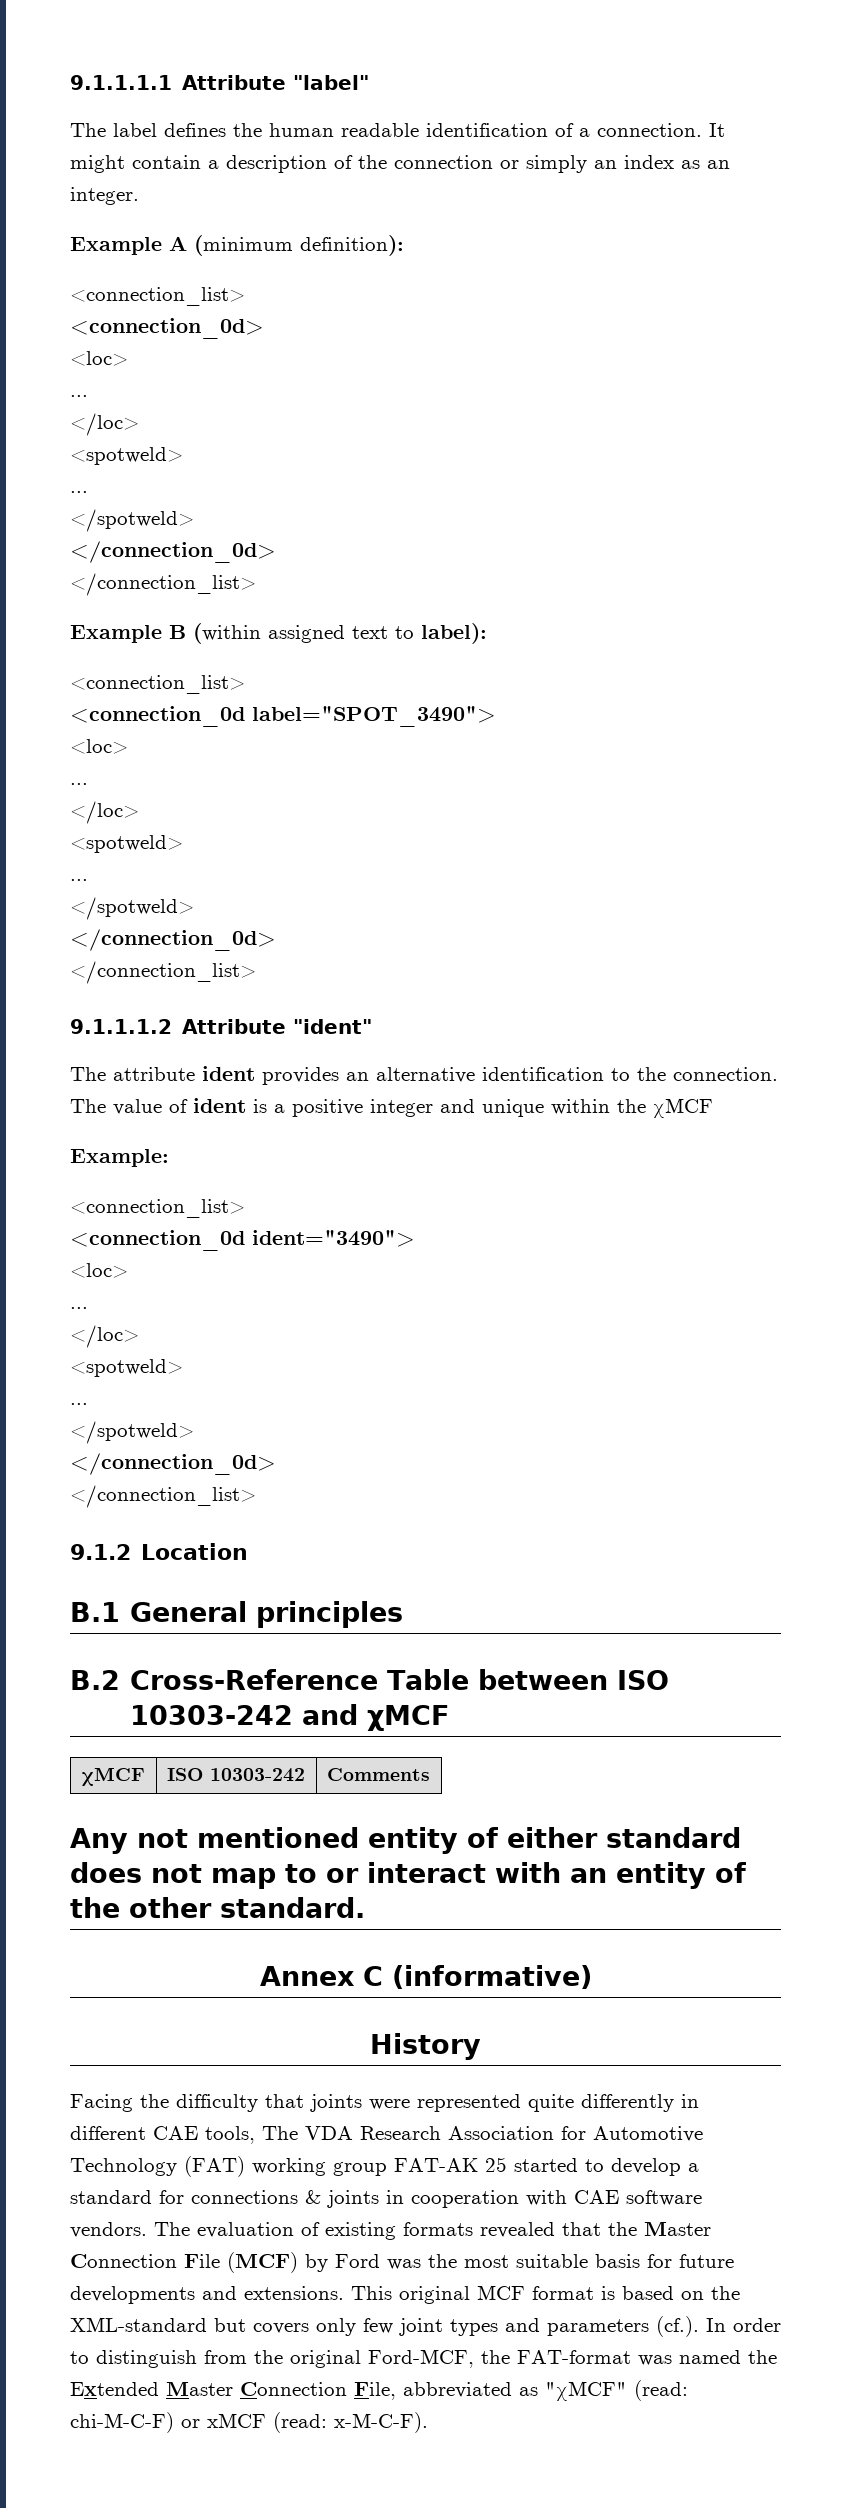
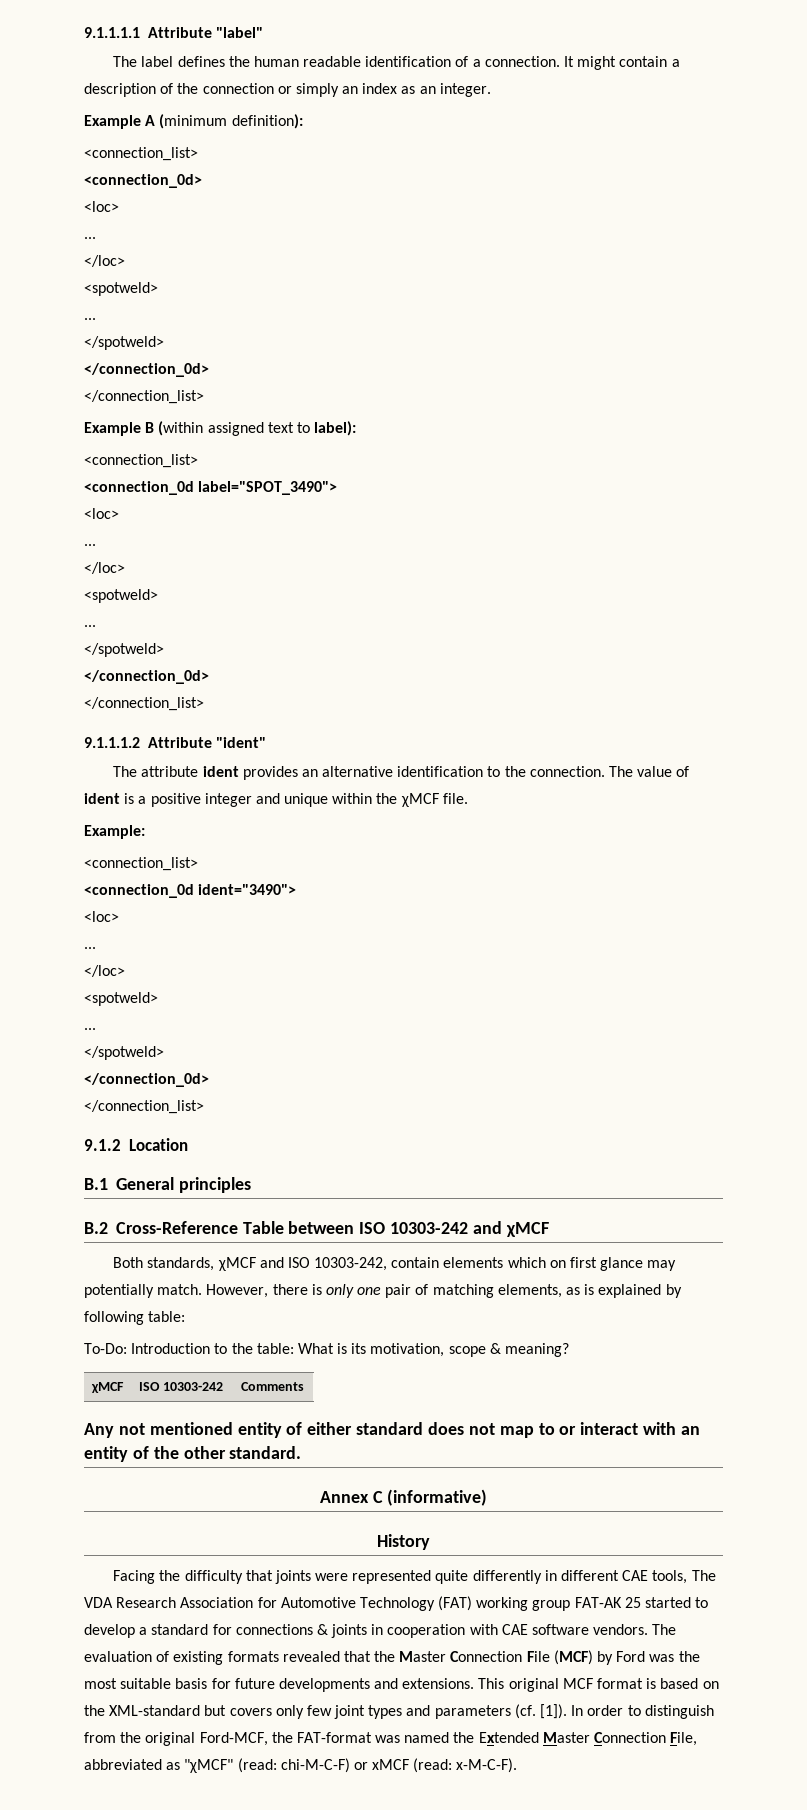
(713, 1108) none -> [442,793,468,804] file.
(450, 1718) none -> [113,1257,677,1271] [84,1284,682,1298] [84,1311,186,1325] [84,1343,570,1357] // Both standards, χMCF and ISO 10303-242, contain elements which on first glance may potentially match. However, there is only one pair of matching elements, as is explained by following table: // To-Do: Introduction to the table: What is its motivation, scope & meaning?
[656,2316,699,2337] (cf.). -> [514,1704,568,1719] (cf. [1]).

